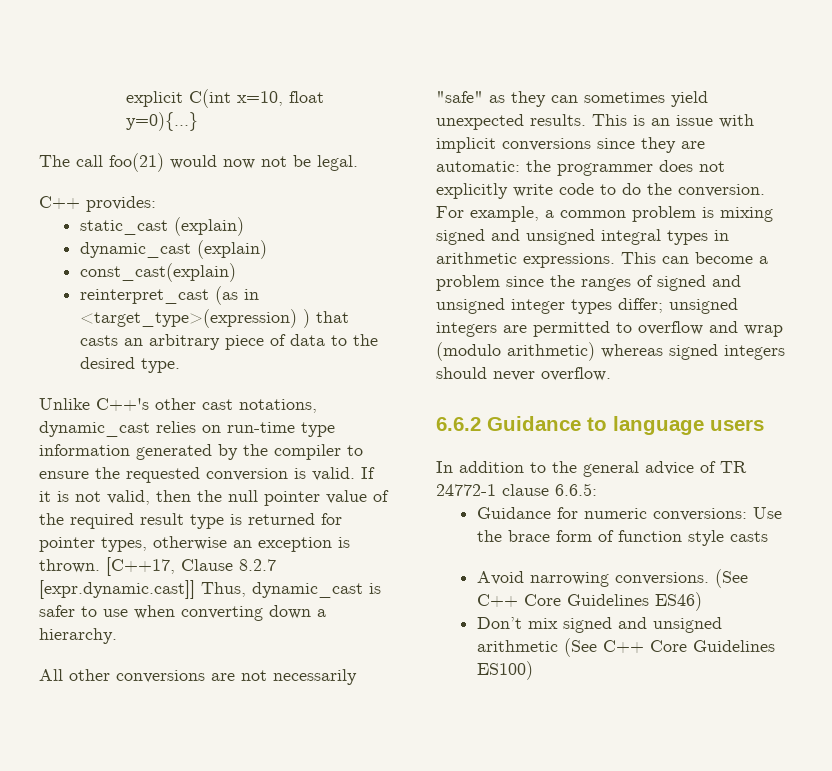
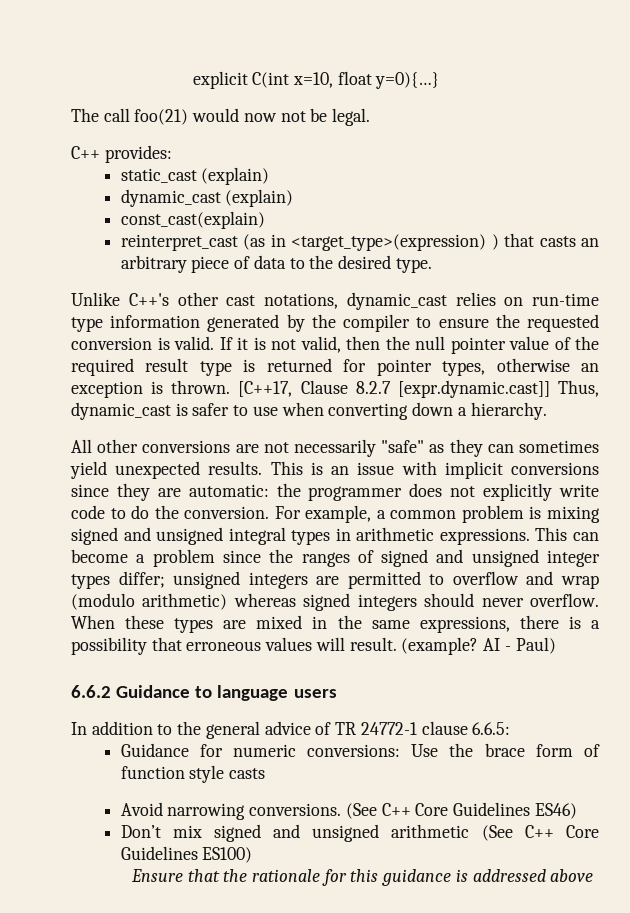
(611, 374) none -> [71,615,600,633] [71,637,556,655] When these types are mixed in the same expressions, there is a possibility that erroneous values will result. (example? AI - Paul)
(533, 670) none -> [130,869,594,886] // Ensure that the rationale for this guidance is addressed above

